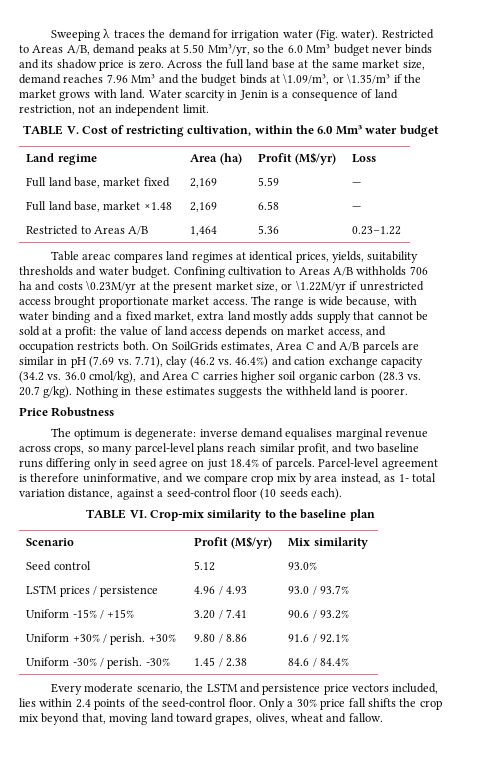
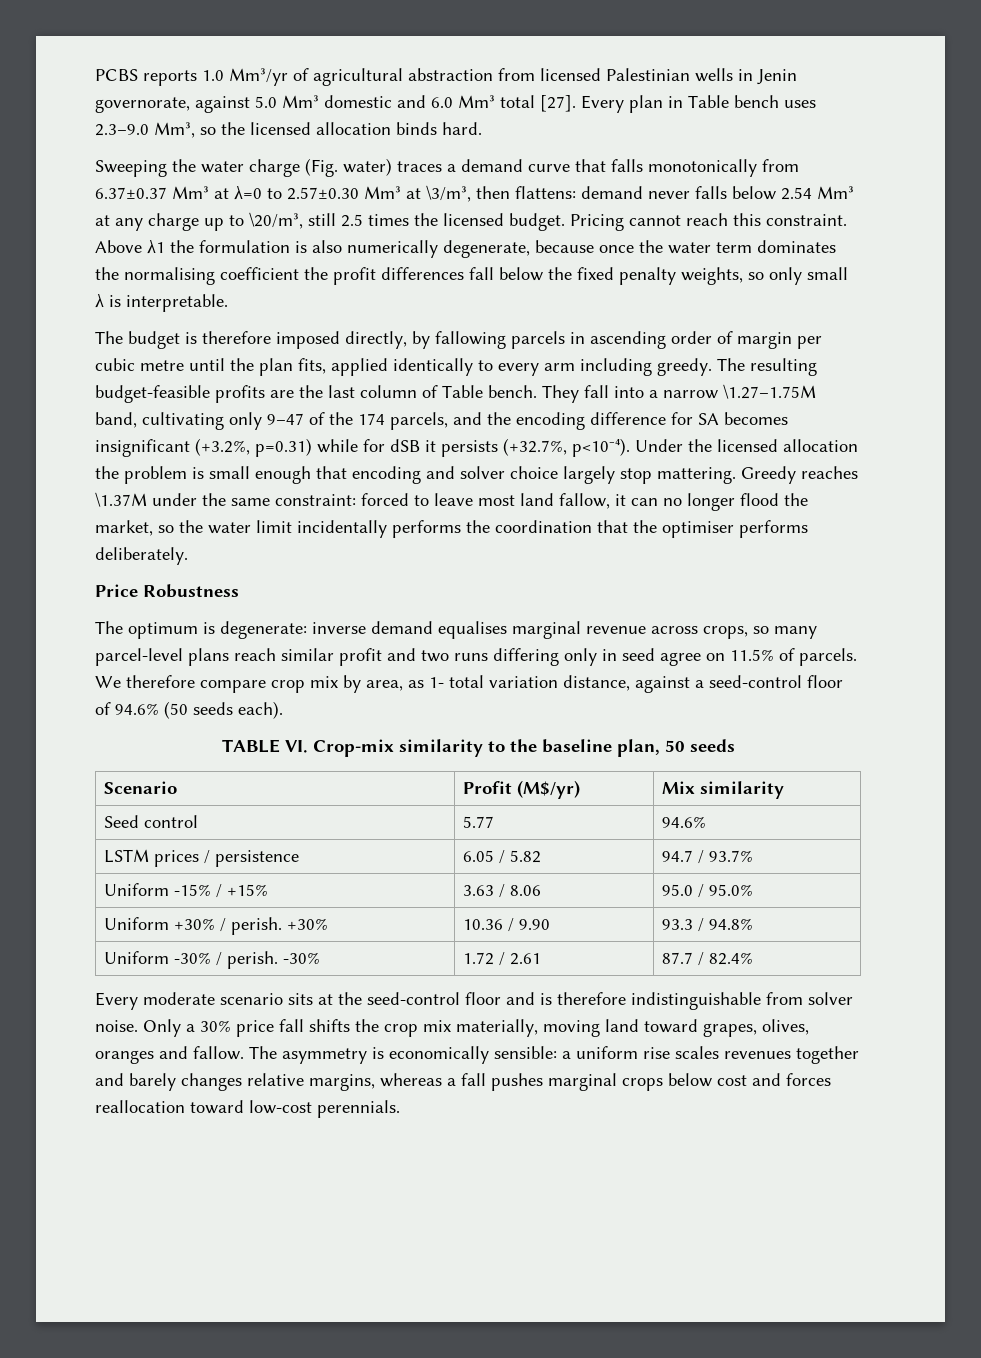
[51,29,434,41] [19,44,433,56] [19,59,425,71] [19,73,421,86] [19,89,398,101] [19,104,209,116] [23,125,439,137] [26,153,97,165] [190,153,242,165] [258,152,336,165] [352,154,377,163] [26,177,170,188] [190,178,218,188] [258,177,280,186] [352,182,362,186] [26,201,172,212] [190,202,218,212] [258,201,280,210] [352,206,362,210] [26,225,149,235] [190,226,218,236] [258,225,280,234] [352,226,402,235] [51,251,419,263] [19,266,428,278] [19,280,424,293] [19,296,417,308] [19,311,428,323] [19,326,386,338] [19,341,420,353] [19,356,423,368] [19,371,421,383] [19,386,409,398] Sweeping λ traces the demand for irrigation water (Fig. water). Restricted to Areas A/B, demand peaks at 5.50 Mm³/yr, so the 6.0 Mm³ budget never binds and its shadow price is zero. Across the full land base at the same market size, demand reaches 7.96 Mm³ and the budget binds at \1.09/m³, or \1.35/m³ if the market grows with land. Water scarcity in Jenin is a consequence of land restriction, not an independent limit. // TABLE V. Cost of restricting cultivation, within the 6.0 Mm³ water budget // Land regime | Area (ha) | Profit (M$/yr) | Loss // Full land base, market fixed | 2,169 | 5.59 | — // Full land base, market ×1.48 | 2,169 | 6.58 | — // Restricted to Areas A/B | 1,464 | 5.36 | 0.23–1.22 // Table areac compares land regimes at identical prices, yields, suitability thresholds and water budget. Confining cultivation to Areas A/B withholds 706 ha and costs \0.23M/yr at the present market size, or \1.22M/yr if unrestricted access brought proportionate market access. The range is wide because, with water binding and a fixed market, extra land mostly adds supply that cannot be sold at a profit: the value of land access depends on market access, and occupation restricts both. On SoilGrids estimates, Area C and A/B parcels are similar in pH (7.69 vs. 7.71), clay (46.2 vs. 46.4%) and cation exchange capacity (34.2 vs. 36.0 cmol/kg), and Area C carries higher soil organic carbon (28.3 vs. 20.7 g/kg). Nothing in these estimates suggests the withheld land is poorer. -> [95,68,797,86] [95,95,816,113] [95,122,482,138] [95,158,799,177] [95,185,854,202] [95,212,847,231] [95,239,836,258] [95,267,848,285] [95,293,228,312] [95,331,822,349] [95,358,817,376] [95,384,816,403] [95,412,788,430] [95,438,858,457] [95,466,858,484] [95,492,808,511] [95,520,808,538] [95,547,188,565] PCBS reports 1.0 Mm³/yr of agricultural abstraction from licensed Palestinian wells in Jenin governorate, against 5.0 Mm³ domestic and 6.0 Mm³ total [27]. Every plan in Table bench uses 2.3–9.0 Mm³, so the licensed allocation binds hard. // Sweeping the water charge (Fig. water) traces a demand curve that falls monotonically from 6.37±0.37 Mm³ at λ=0 to 2.57±0.30 Mm³ at \3/m³, then flattens: demand never falls below 2.54 Mm³ at any charge up to \20/m³, still 2.5 times the licensed budget. Pricing cannot reach this constraint. Above λ1 the formulation is also numerically degenerate, because once the water term dominates the normalising coefficient the profit differences fall below the fixed penalty weights, so only small λ is interpretable. // The budget is therefore imposed directly, by fallowing parcels in ascending order of margin per cubic metre until the plan fits, applied identically to every arm including greedy. The resulting budget-feasible profits are the last column of Table bench. They fall into a narrow \1.27–1.75M band, cultivating only 9–47 of the 174 parcels, and the encoding difference for SA becomes insignificant (+3.2%, p=0.31) while for dSB it persists (+32.7%, p<10⁻⁴). Under the licensed allocation the problem is small enough that encoding and solver choice largely stop mattering. Greedy reaches \1.37M under the same constraint: forced to leave most land fallow, it can no longer flood the market, so the water limit incidentally performs the coordination that the optimiser performs deliberately.
[298,443,329,455] profit, -> [339,648,382,666] profit
[377,443,420,453] baseline -> (449, 656) none
[206,458,438,470] [19,473,201,484] just 18.4% of parcels. Parcel-level agreement is therefore uninformative, and we -> [730,648,857,666] [95,675,195,688] 11.5% of parcels. We therefore
[314,473,381,484] area instead, -> [366,680,403,691] area,
[260,488,277,500] (10 -> [95,701,188,719] of 94.6% (50
[349,509,375,521] plan -> [616,739,735,757] plan, 50 seeds
[194,561,216,571] [288,562,318,570] 5.12 | 93.0% -> [463,816,495,828] [662,816,707,828] 5.77 | 94.6%
[194,586,247,595] [288,586,310,594] 4.96 / 4.93 | 93.0 -> [463,850,542,864] [662,850,694,862] 6.05 / 5.82 | 94.7
[194,609,247,619] [288,610,349,619] 3.20 / 7.41 | 90.6 / 93.2% -> [463,884,542,898] [662,884,754,898] 3.63 / 8.06 | 95.0 / 95.0%
[194,634,247,643] [288,634,349,643] 9.80 / 8.86 | 91.6 / 92.1% -> [463,918,551,932] [662,918,754,932] 10.36 / 9.90 | 93.3 / 94.8%
[194,657,247,667] [288,658,349,667] [51,683,439,695] [19,698,256,710] 1.45 / 2.38 | 84.6 / 84.4% // Every moderate scenario, the LSTM and persistence price vectors included, lies within 2.4 points of the seed-control floor. -> [463,952,542,966] [662,952,754,966] [95,992,853,1010] [95,1020,138,1032] 1.72 / 2.61 | 87.7 / 82.4% // Every moderate scenario sits at the seed-control floor and is therefore indistinguishable from solver noise.
[41,713,106,725] beyond that, -> [456,1019,538,1037] materially,
[291,713,323,722] wheat -> [95,1050,154,1064] oranges
(383, 717) none -> [249,1046,859,1064] [95,1073,831,1091] [95,1100,400,1118] The asymmetry is economically sensible: a uniform rise scales revenues together and barely changes relative margins, whereas a fall pushes marginal crops below cost and forces reallocation toward low-cost perennials.

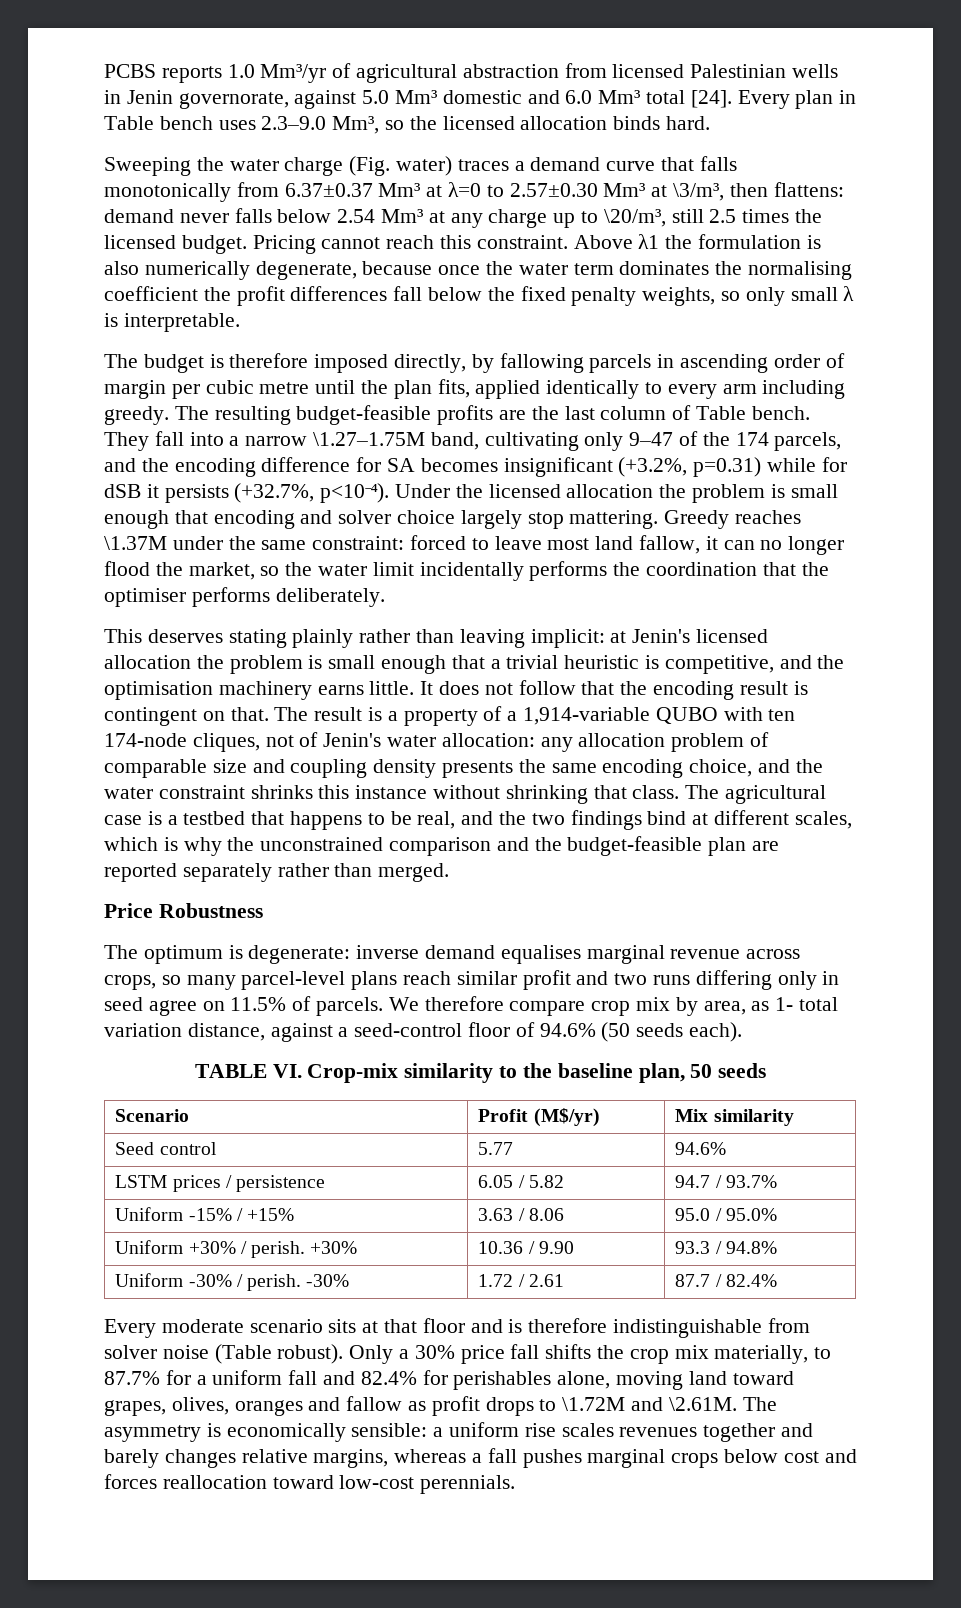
[540,95,576,112] [27]. -> [690,90,732,108] [24].
(188, 556) none -> [104,629,769,648] [104,655,845,674] [104,680,808,700] [104,706,796,726] [104,732,770,752] [104,759,823,778] [104,785,827,804] [104,810,852,830] [104,836,780,856] [104,863,450,882] // This deserves stating plainly rather than leaving implicit: at Jenin's licensed allocation the problem is small enough that a trivial heuristic is competitive, and the optimisation machinery earns little. It does not follow that the encoding result is contingent on that. The result is a property of a 1,914-variable QUBO with ten 174-node cliques, not of Jenin's water allocation: any allocation problem of comparable size and coupling density presents the same encoding choice, and the water constraint shrinks this instance without shrinking that class. The agricultural case is a testbed that happens to be real, and the two findings bind at different scales, which is why the unconstrained comparison and the budget-feasible plan are reported separately rather than merged.
[338,992,460,1005] the seed-control -> [384,1319,418,1333] that
[95,1020,138,1032] noise. -> [162,1344,344,1364] noise (Table robust).
(538, 1028) none -> [814,1347,832,1359] [104,1370,611,1390] to 87.7% for a uniform fall and 82.4% for perishables alone,
[193,1046,244,1060] fallow. -> [346,1396,737,1416] fallow as profit drops to \1.72M and \2.61M.

